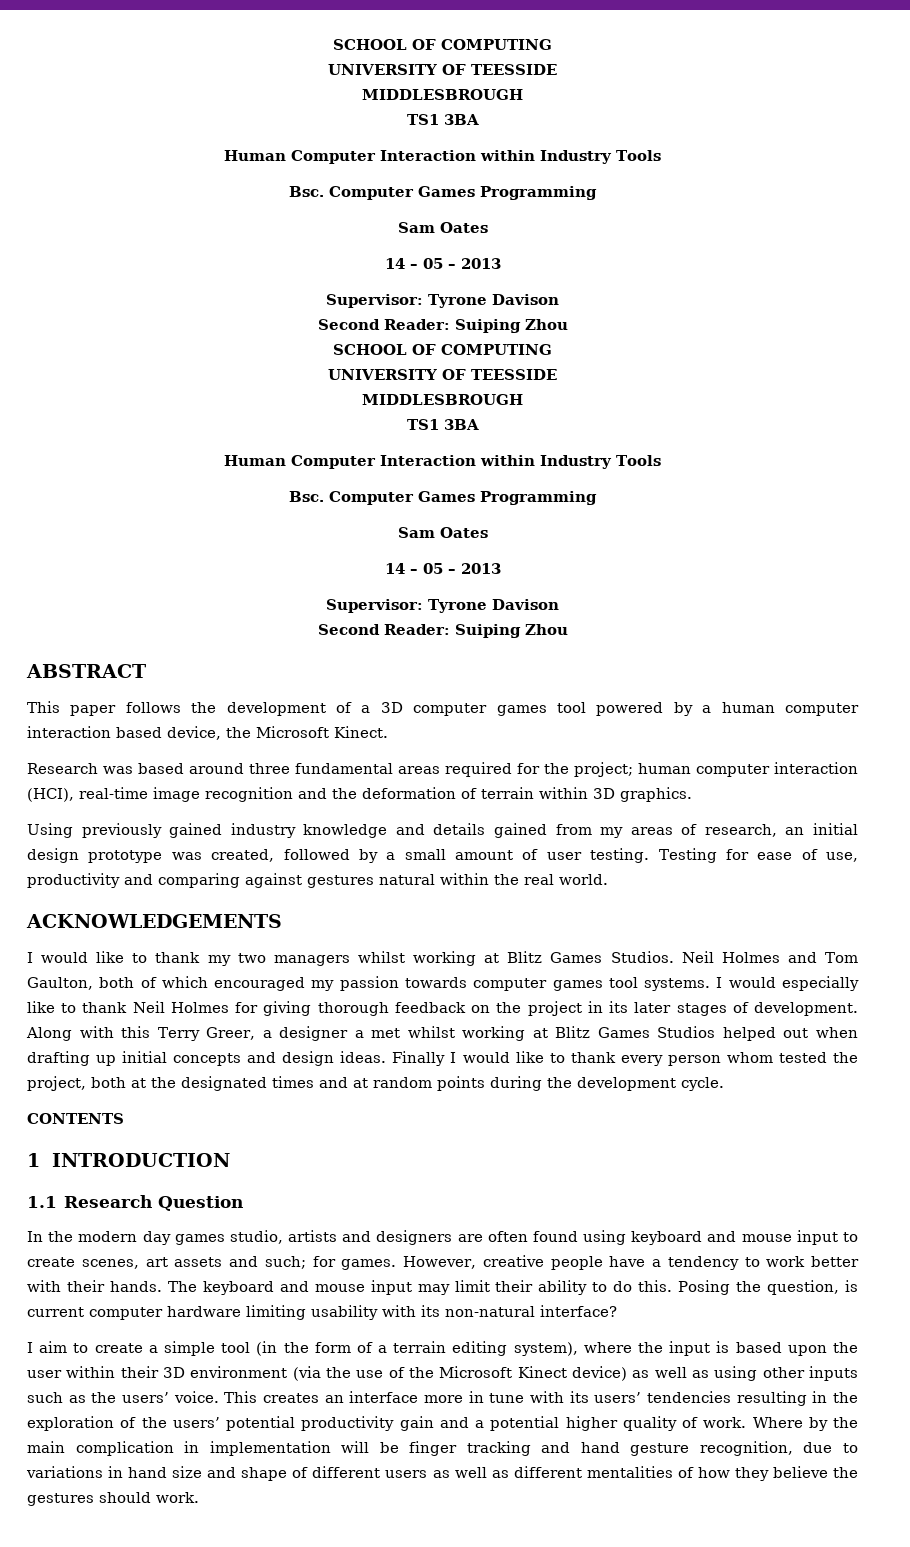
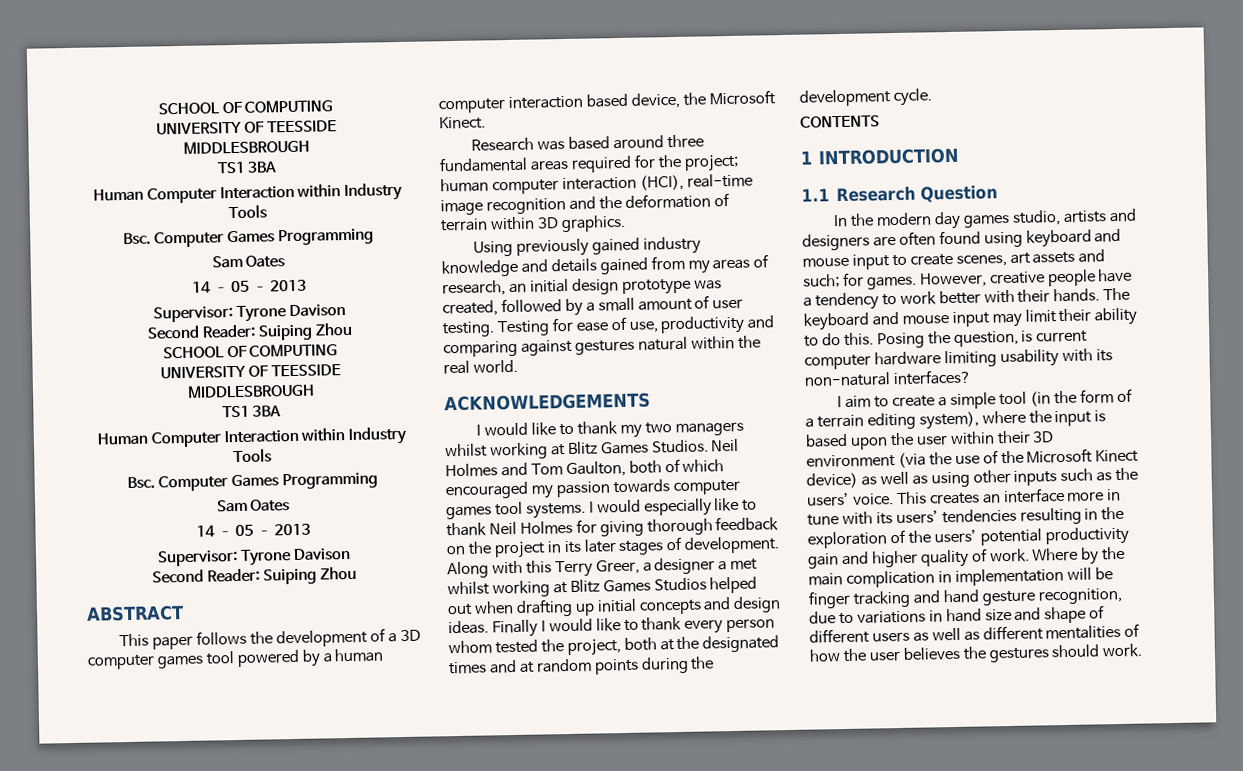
[540,1305,617,1317] interface? -> [892,369,972,386] interfaces?
[475,1416,560,1431] a potential -> (869, 558) none
[734,1466,828,1481] they believe -> [842,646,961,663] the user believes

